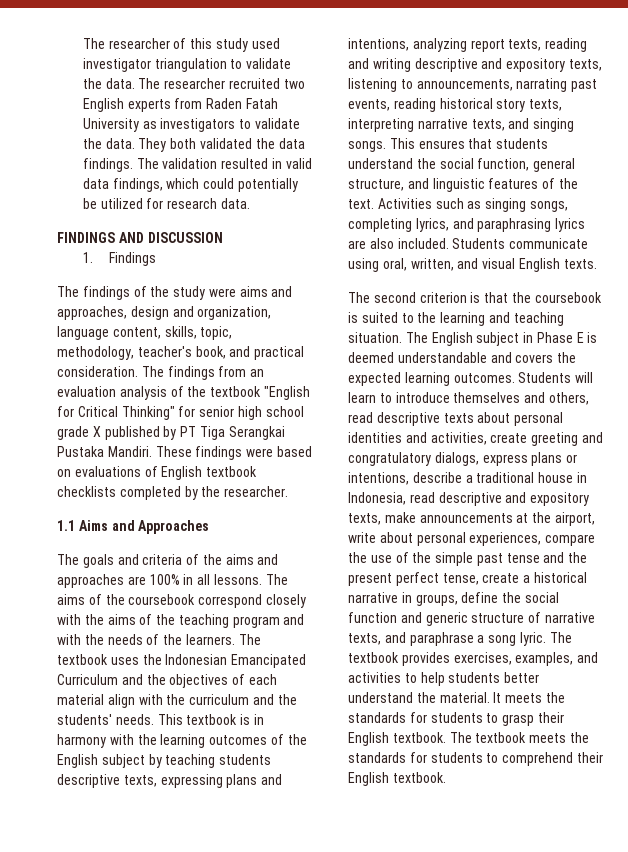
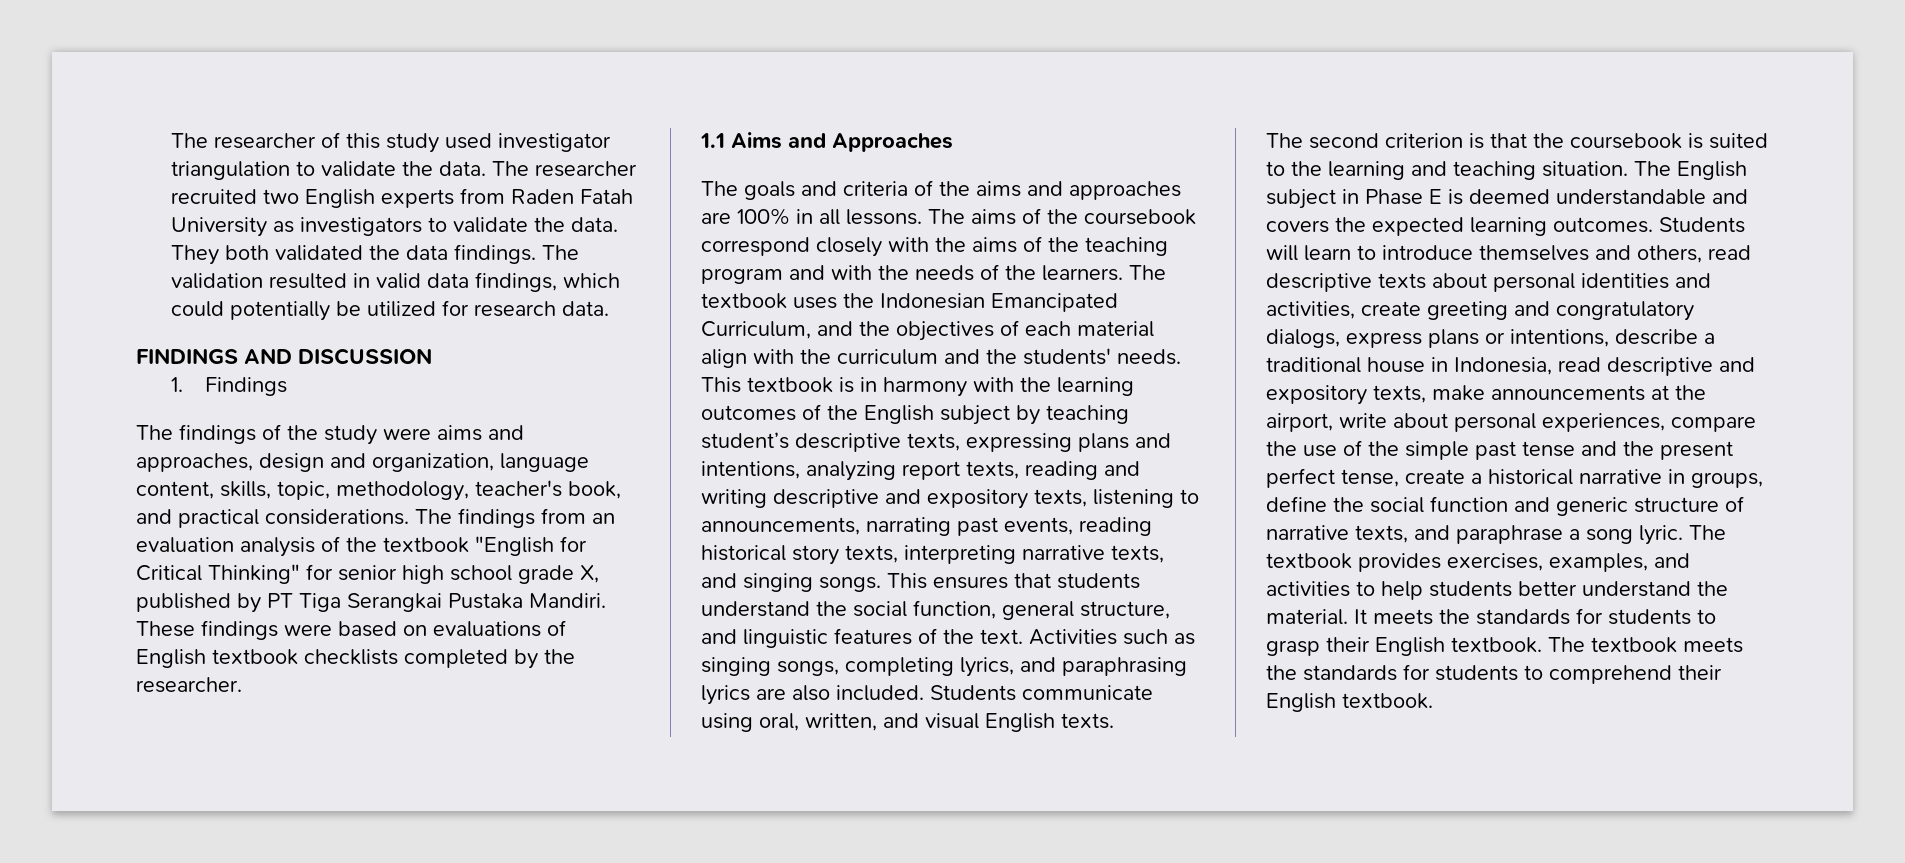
[57,366,138,377] consideration. -> [265,509,409,525] considerations.
[92,426,101,437] X -> [580,565,599,583] X,
[57,674,118,685] Curriculum -> [701,321,811,339] Curriculum,
[219,754,272,765] students -> [701,432,789,449] student’s

